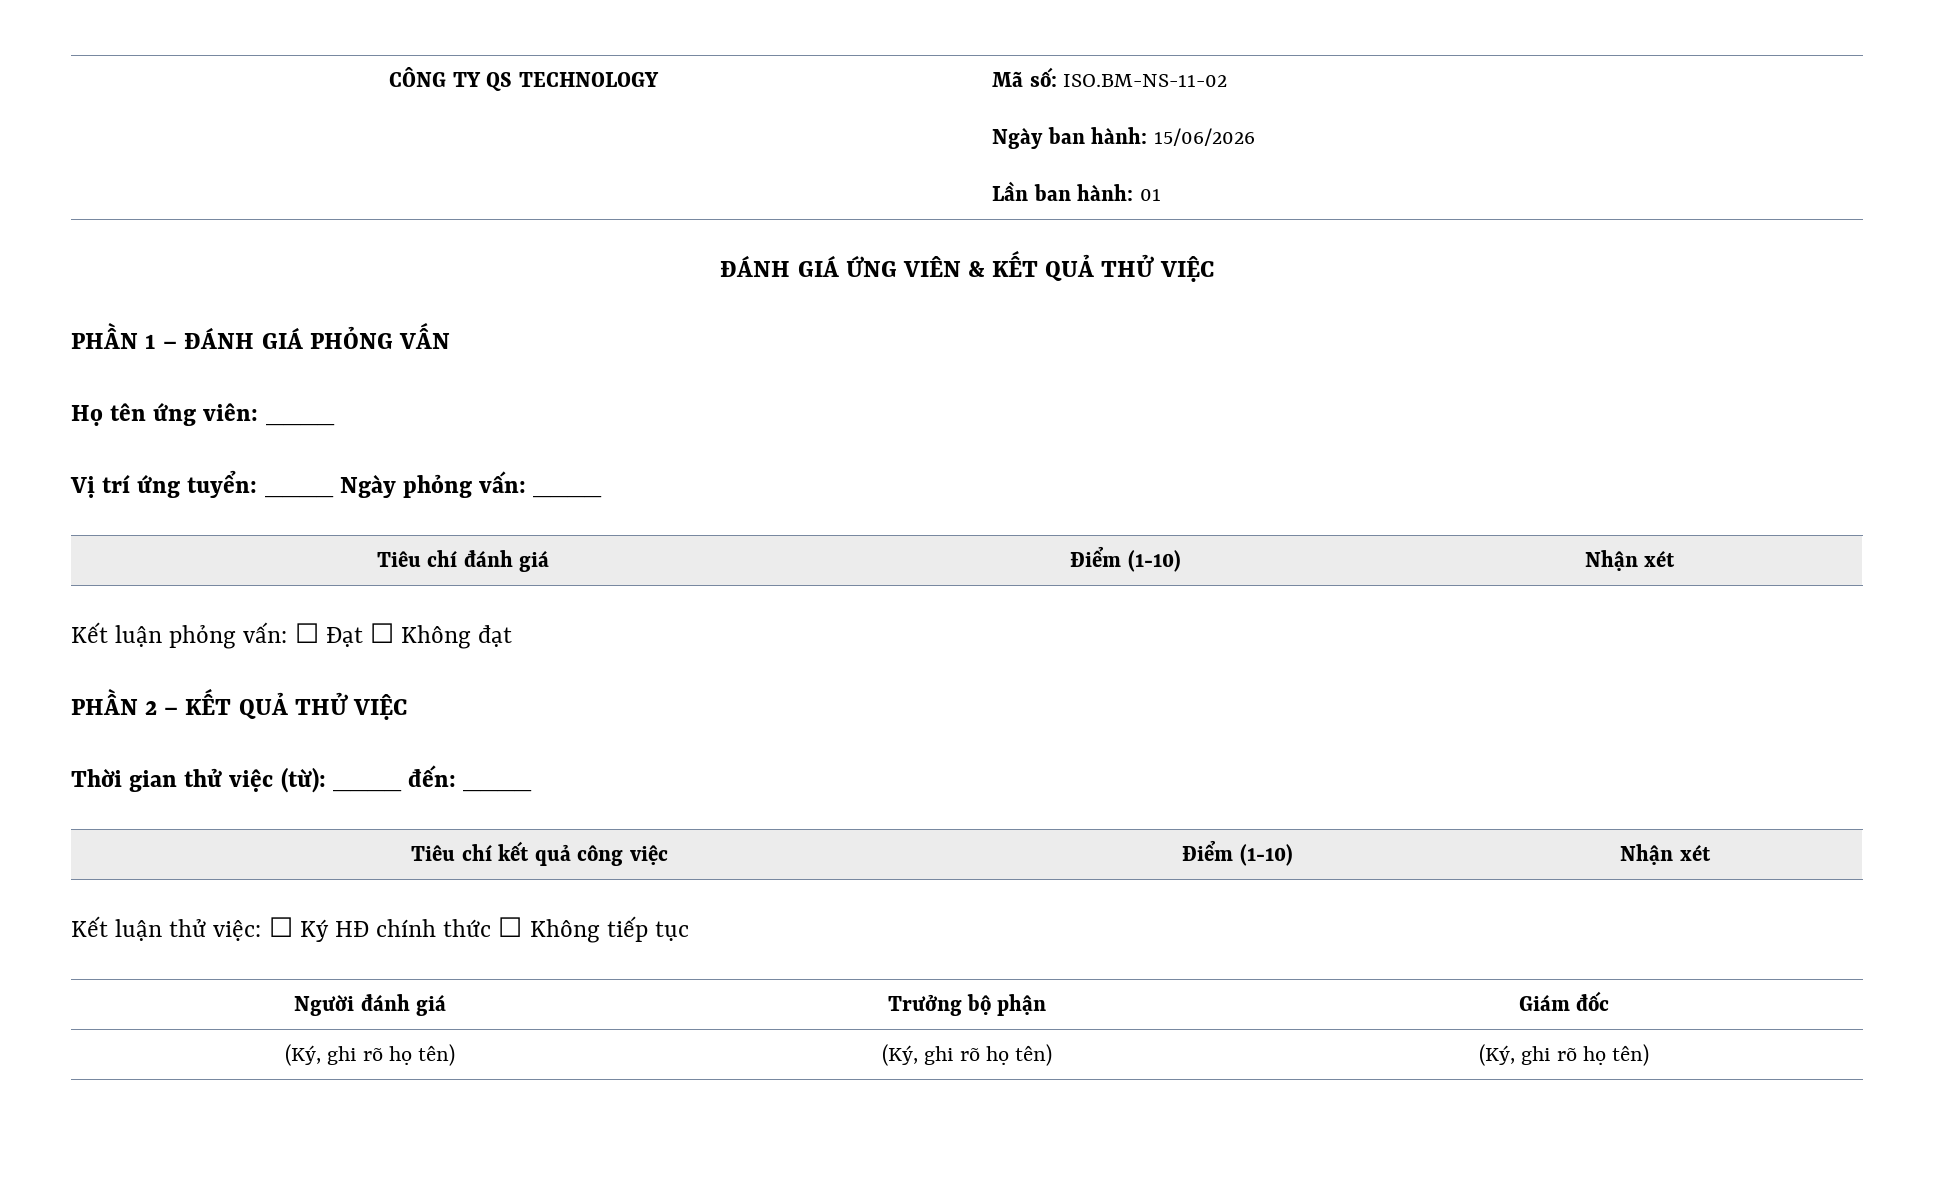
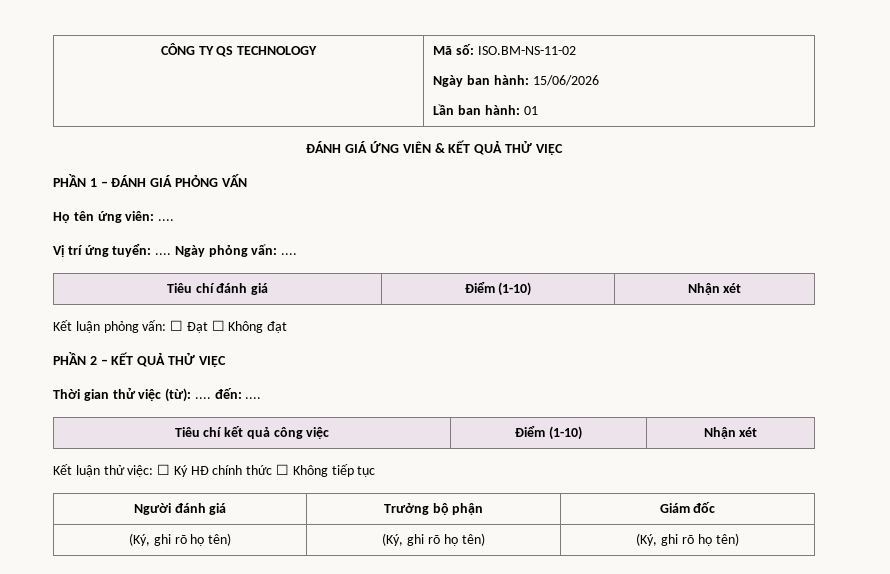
[265,421,335,426] ____ -> [158,219,175,221] ....
[264,493,334,498] ____ -> [155,253,172,255] ....
[533,493,603,498] ____ -> [281,253,298,255] ....
[332,787,402,792] [407,765,456,787] [463,787,533,792] ____ đến: ____ -> [194,388,262,399] .... đến: ....

